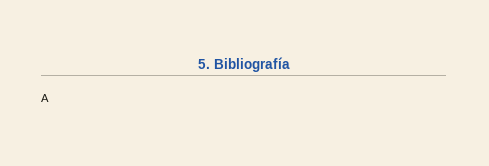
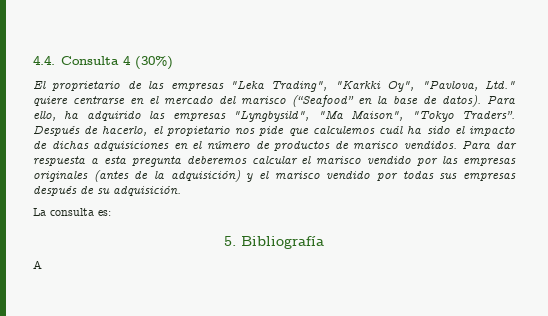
(197, 64) none -> [33,55,173,70] [33,81,515,92] [33,95,516,107] [33,110,515,122] [33,125,515,136] [33,140,517,151] [33,155,517,167] [33,170,516,182] [33,185,181,196] [33,208,111,216] 4.4. Consulta 4 (30%) // El proprietario de las empresas "Leka Trading", "Karkki Oy", "Pavlova, Ltd." quiere centrarse en el mercado del marisco (“Seafood” en la base de datos). Para ello, ha adquirido las empresas "Lyngbysild", "Ma Maison", "Tokyo Traders”. Después de hacerlo, el propietario nos pide que calculemos cuál ha sido el impacto de dichas adquisiciones en el número de productos de marisco vendidos. Para dar respuesta a esta pregunta deberemos calcular el marisco vendido por las empresas originales (antes de la adquisición) y el marisco vendido por todas sus empresas después de su adquisición. // La consulta es: //

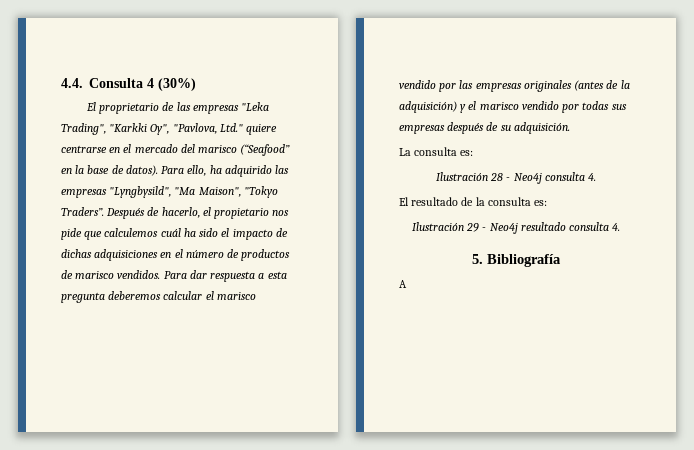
(111, 213) none -> [435,172,597,184] [399,197,548,206] [411,222,621,234] // Ilustración 28 - Neo4j consulta 4. // El resultado de la consulta es: // Ilustración 29 - Neo4j resultado consulta 4.

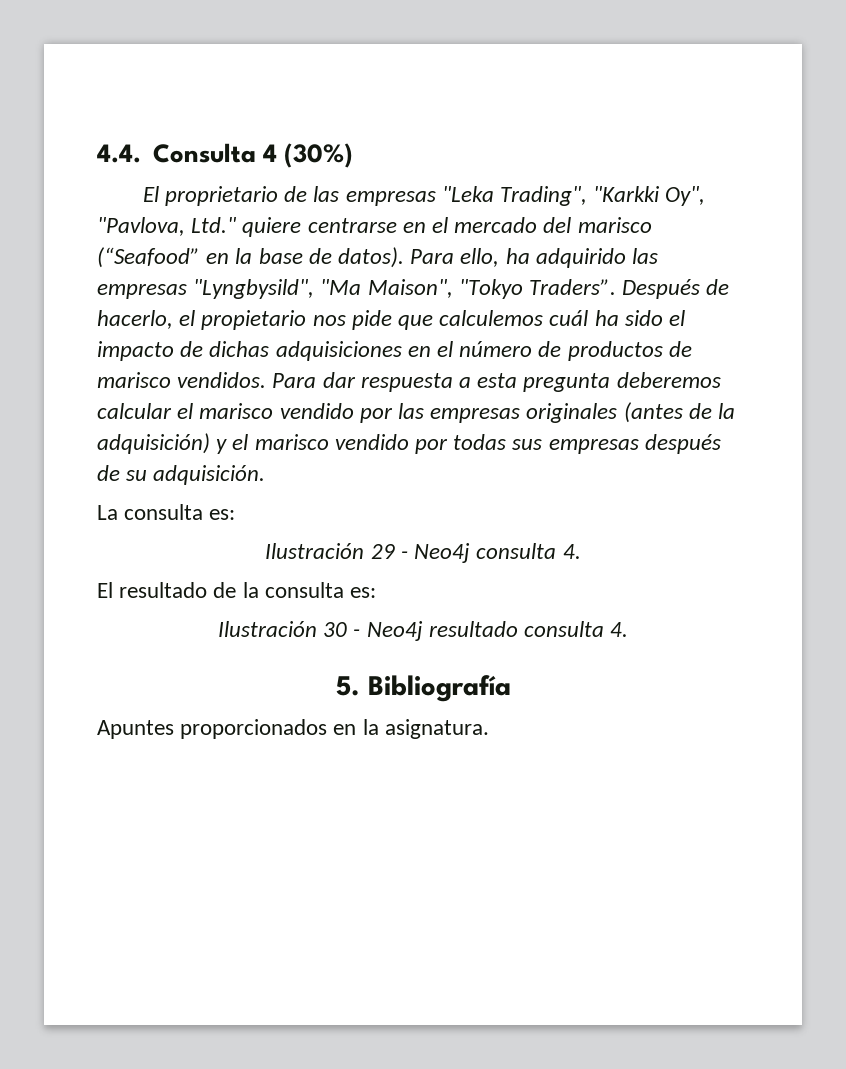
[490,173,504,181] 28 -> [370,544,395,559] 29
[466,223,480,232] 29 -> [323,622,348,637] 30
[399,280,407,288] A -> [97,719,489,739] Apuntes proporcionados en la asignatura.

